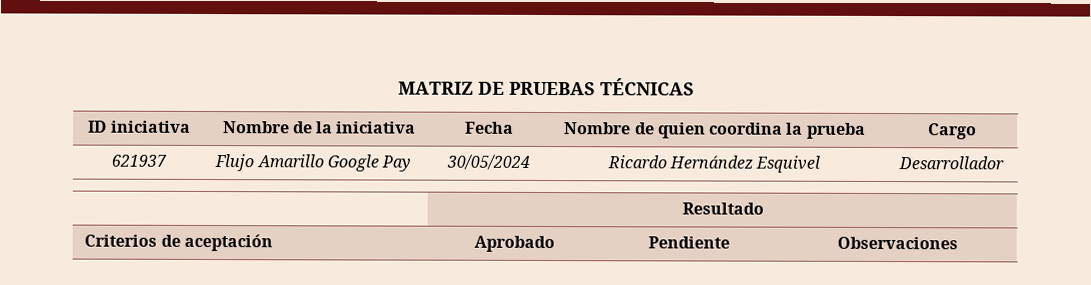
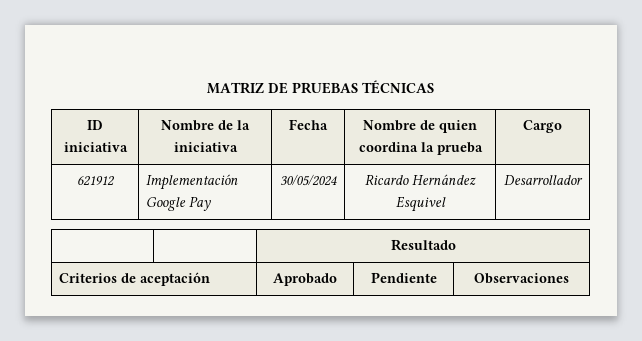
[111,154,167,167] [214,154,324,172] 621937 | Flujo Amarillo -> [77,175,115,186] [145,174,238,190] 621912 | Implementación

